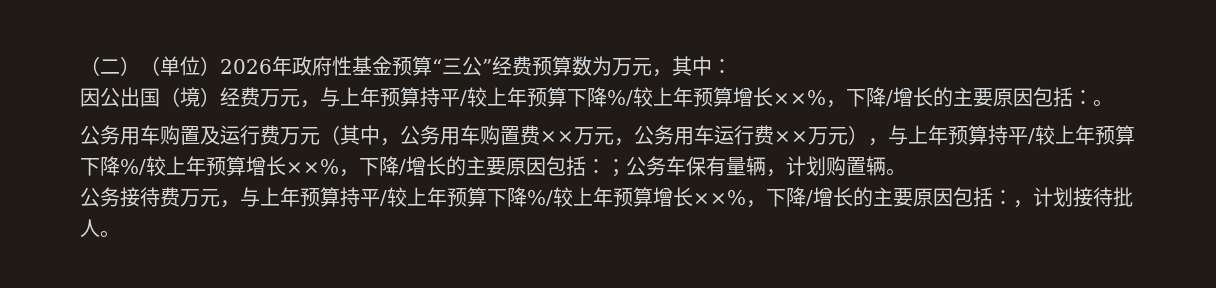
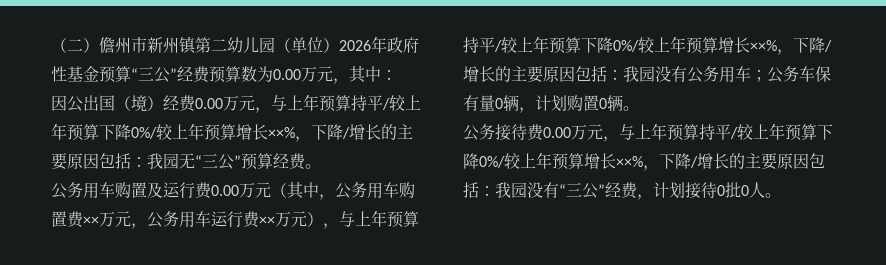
(140, 66) none -> [99,36,275,54] 儋州市新州镇第二幼儿园
(612, 66) none -> [273,69,301,80] 0.00
(260, 97) none -> [195,98,223,109] 0.00
[607,90,633,106] %/ -> [131,127,157,139] 0%/
(1093, 97) none -> [147,153,306,170] 我园无“三公”预算经费
(280, 135) none -> [211,185,239,196] 0.00
[120,159,146,175] %/ -> [613,40,639,52] 0%/
(606, 166) none -> [623,66,751,83] 我园没有公务用车
(746, 166) none -> [495,98,503,109] 0
(866, 166) none -> [599,98,607,109] 0
(180, 197) none -> [543,127,571,138] 0.00
[527,190,553,206] %/ -> [479,156,505,168] 0%/
[1013,187,1133,208] ，计划接待批 -> [495,182,749,200] 我园没有“三公”经费，计划接待0批0

